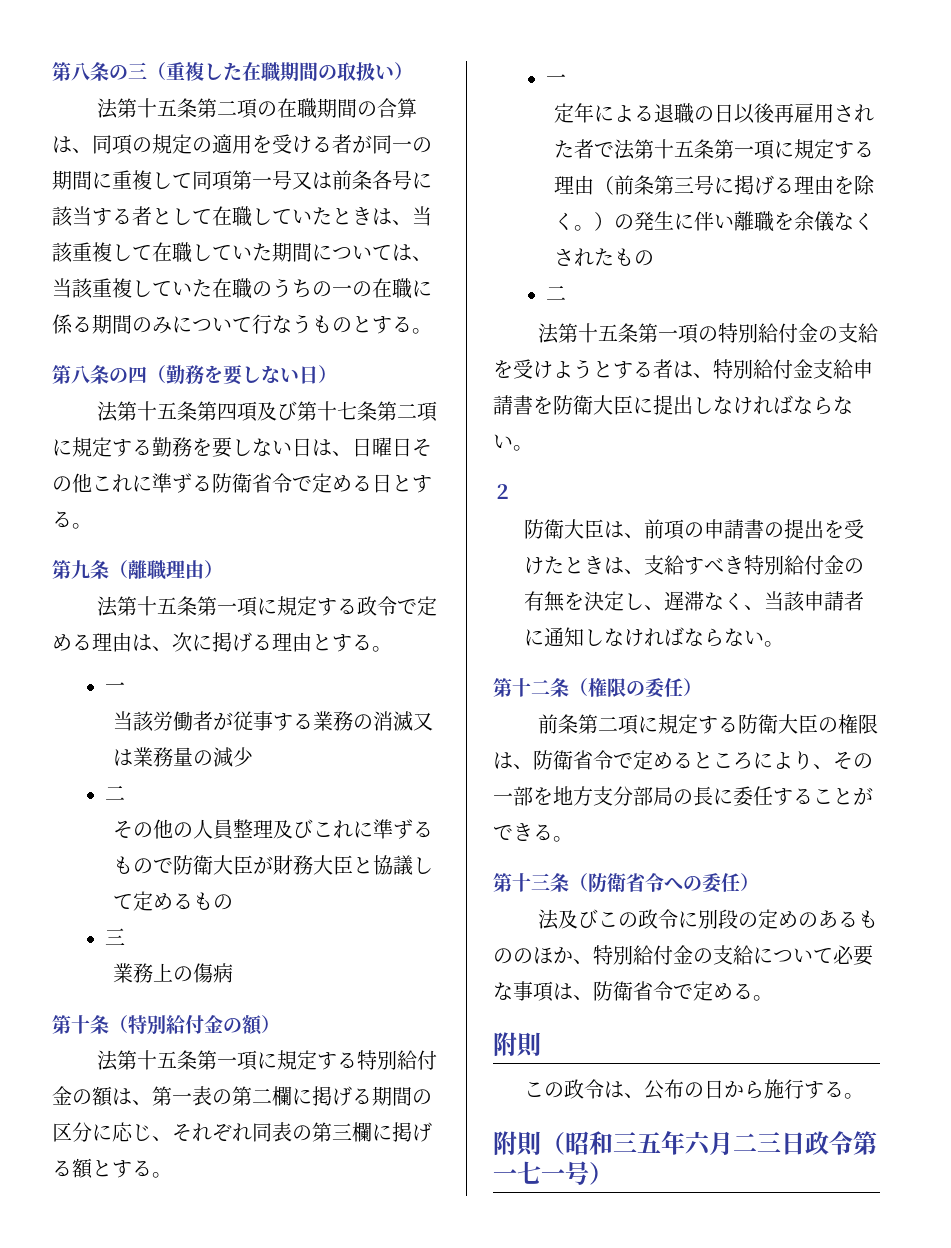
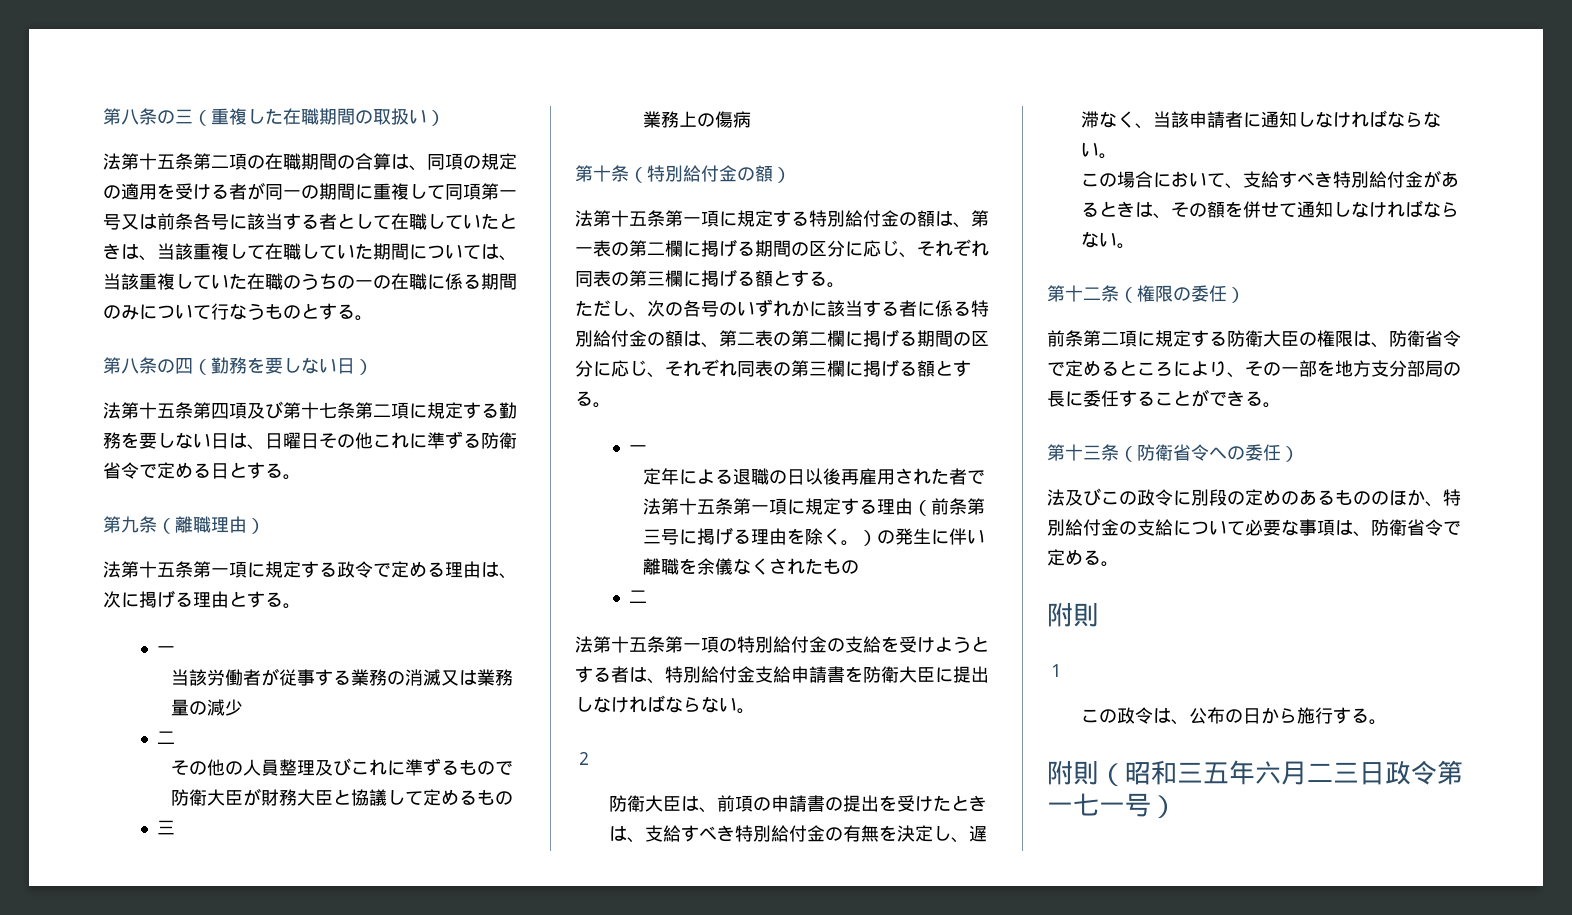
(172, 1175) none -> [575,299,989,318] [575,329,989,348] [575,359,971,378] [575,391,611,408] // ただし、次の各号のいずれかに該当する者に係る特別給付金の額は、第二表の第二欄に掲げる期間の区分に応じ、それぞれ同表の第三欄に掲げる額とする。
(784, 644) none -> [1081,170,1460,189] [1081,200,1460,219] [1081,231,1136,249] // この場合において、支給すべき特別給付金があるときは、その額を併せて通知しなければならない。
(541, 1044) none -> [1047,664,1065,677] // １

